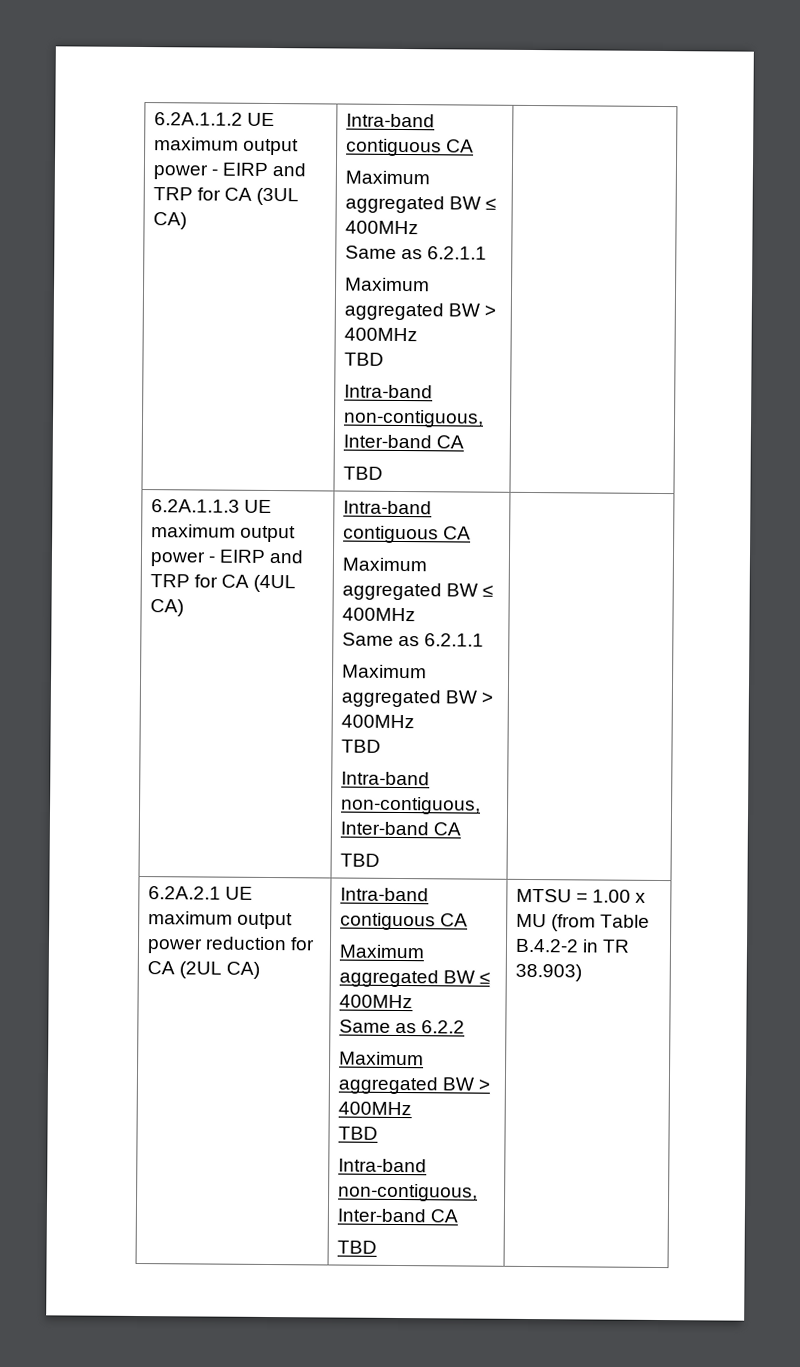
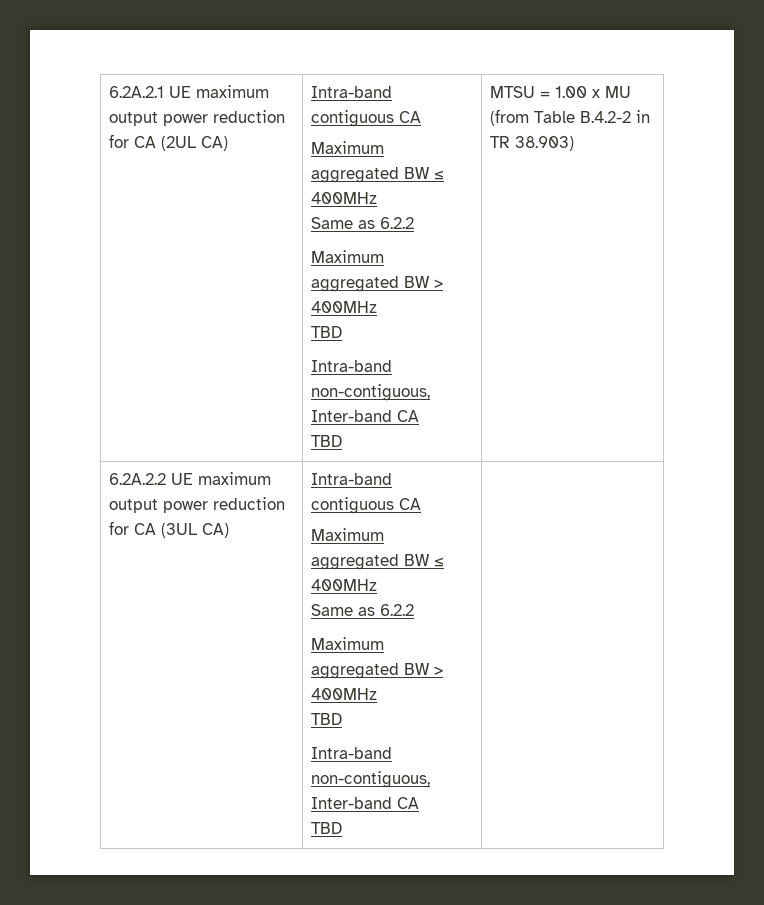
[154,112,276,127] [154,137,300,156] [153,162,307,180] [153,187,300,206] [153,212,188,230] [346,113,436,128] [346,138,475,157] [345,170,431,185] [345,195,497,214] [345,220,420,235] [345,245,488,260] [345,277,431,292] [344,302,497,321] [344,327,419,342] [344,352,385,366] [344,384,434,399] [343,409,485,428] [343,434,465,449] [343,466,384,480] [151,499,273,514] [151,524,297,543] [150,549,305,567] [150,574,297,593] [150,599,185,617] [343,500,433,515] [343,525,472,544] [342,557,428,572] [342,582,494,601] [342,607,417,622] [342,632,485,647] [342,664,428,679] [341,689,494,708] [341,714,416,729] [341,739,382,753] [341,771,431,786] [340,796,482,815] [340,821,462,836] [340,853,381,867] 6.2A.1.1.2 UE maximum output power - EIRP and TRP for CA (3UL CA) | Intra-band contiguous CA // Maximum aggregated BW ≤ 400MHz // Same as 6.2.1.1 // Maximum aggregated BW > 400MHz // TBD // Intra-band non-contiguous, Inter-band CA // TBD | // 6.2A.1.1.3 UE maximum output power - EIRP and TRP for CA (4UL CA) | Intra-band contiguous CA // Maximum aggregated BW ≤ 400MHz // Same as 6.2.1.1 // Maximum aggregated BW > 400MHz // TBD // Intra-band non-contiguous, Inter-band CA // TBD | // -> (109, 92) none
(583, 972) none -> [109,472,272,485] [109,497,286,513] [109,521,230,538] [311,473,393,485] [311,497,422,514] [311,528,385,541] [311,554,445,570] [311,579,378,591] [311,604,415,616] [311,637,385,650] [311,663,444,679] [311,688,378,700] [311,713,343,725] [311,747,393,759] [311,771,431,788] [311,797,420,809] [311,822,343,834] // 6.2A.2.2 UE maximum output power reduction for CA (3UL CA) | Intra-band contiguous CA // Maximum aggregated BW ≤ 400MHz // Same as 6.2.2 // Maximum aggregated BW > 400MHz // TBD // Intra-band non-contiguous, Inter-band CA // TBD |

